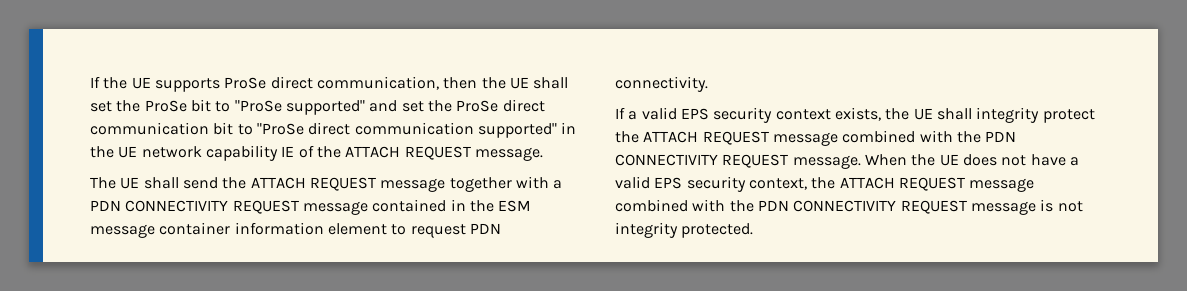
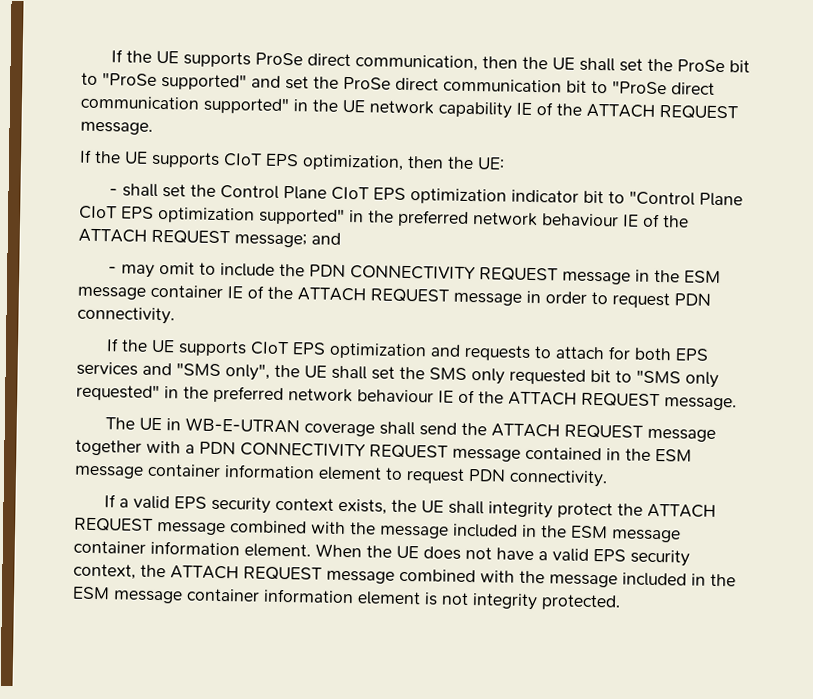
(543, 154) none -> [79,149,505,171] [108,183,743,207] [79,205,689,228] [78,228,341,248] [107,262,721,285] [77,284,711,309] [77,306,175,325] [105,338,709,361] [76,361,719,389] [76,383,737,411] // If the UE supports CIoT EPS optimization, then the UE: // - shall set the Control Plane CIoT EPS optimization indicator bit to "Control Plane CIoT EPS optimization supported" in the preferred network behaviour IE of the ATTACH REQUEST message; and // - may omit to include the PDN CONNECTIVITY REQUEST message in the ESM message container IE of the ATTACH REQUEST message in order to request PDN connectivity. // If the UE supports CIoT EPS optimization and requests to attach for both EPS services and "SMS only", the UE shall set the SMS only requested bit to "SMS only requested" in the preferred network behaviour IE of the ATTACH REQUEST message.
(140, 183) none -> [165,417,375,437] in WB-E-UTRAN coverage
[985,131,1017,142] [615,154,861,169] PDN CONNECTIVITY REQUEST message. -> [379,523,681,543] [73,540,311,558] message included in the ESM message container information element.
[757,200,1036,215] PDN CONNECTIVITY REQUEST message -> [549,572,736,588] [72,586,421,606] message included in the ESM message container information element

